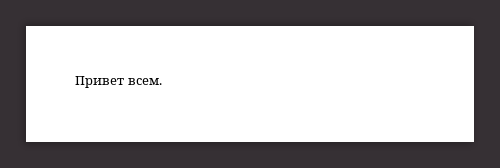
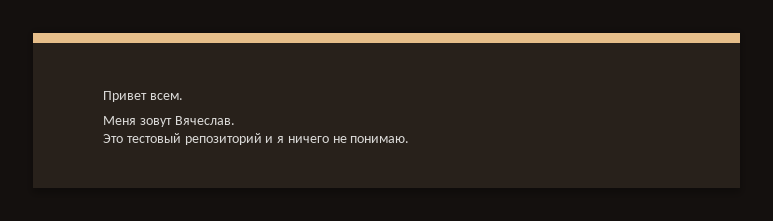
(162, 81) none -> [103,116,235,127] [103,133,410,145] // Меня зовут Вячеслав. // Это тестовый репозиторий и я ничего не понимаю.

